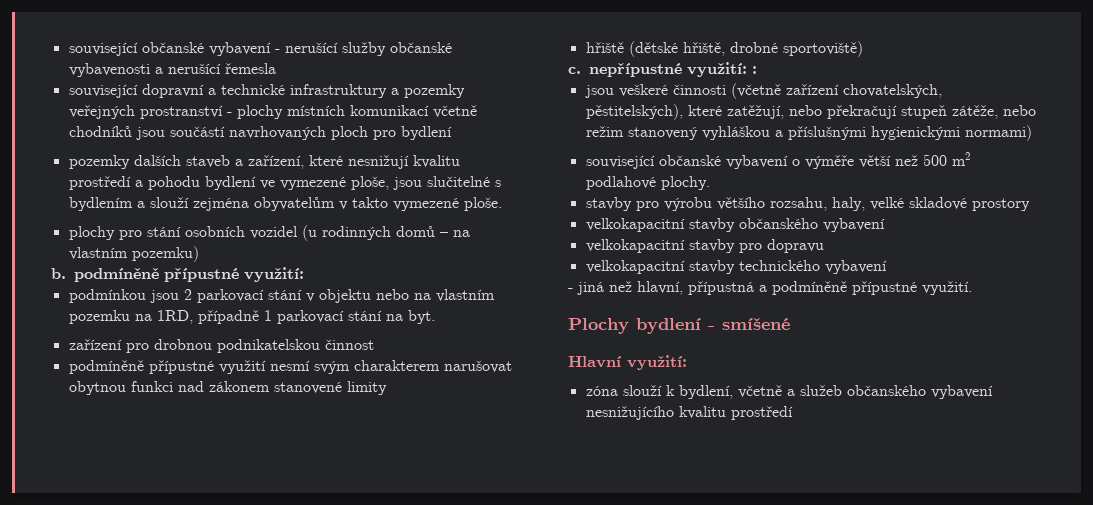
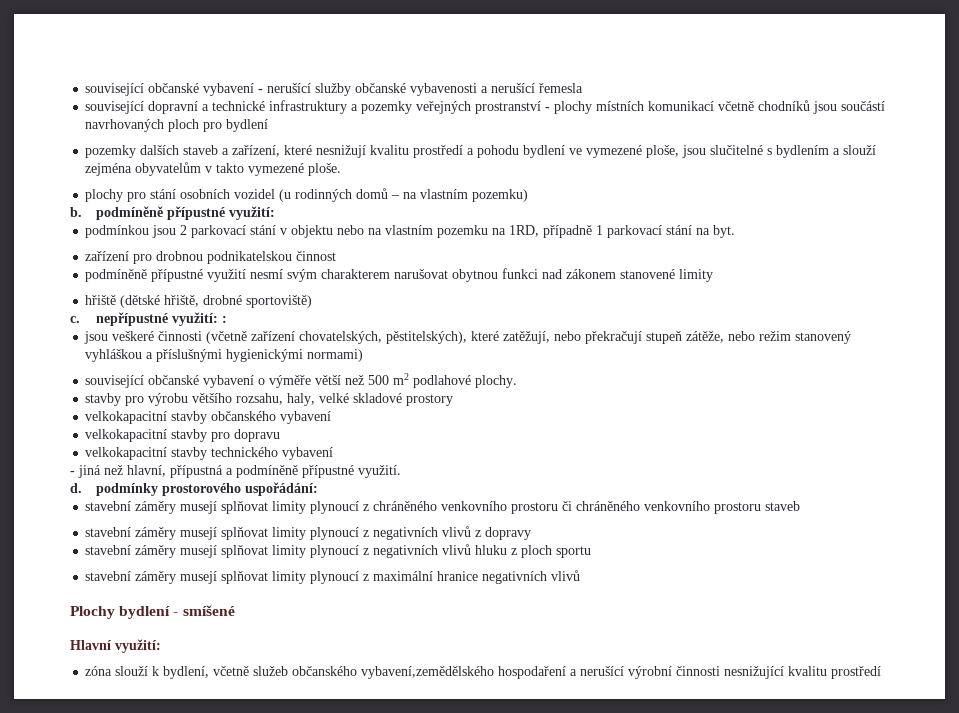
(972, 288) none -> [70,482,319,496] [85,501,801,514] [85,526,532,540] [85,544,592,558] [85,570,581,584] // d. podmínky prostorového uspořádání: // stavební záměry musejí splňovat limity plynoucí z chráněného venkovního prostoru či chráněného venkovního prostoru staveb // stavební záměry musejí splňovat limity plynoucí z negativních vlivů z dopravy // stavební záměry musejí splňovat limity plynoucí z negativních vlivů hluku z ploch sportu // stavební záměry musejí splňovat limity plynoucí z maximální hranice negativních vlivů
[786,389,795,396] a -> (250, 671) none
[930,385,993,399] [585,406,674,420] vybavení nesnižujícího -> [361,666,785,679] vybavení,zemědělského hospodaření a nerušící výrobní činnosti nesnižující

